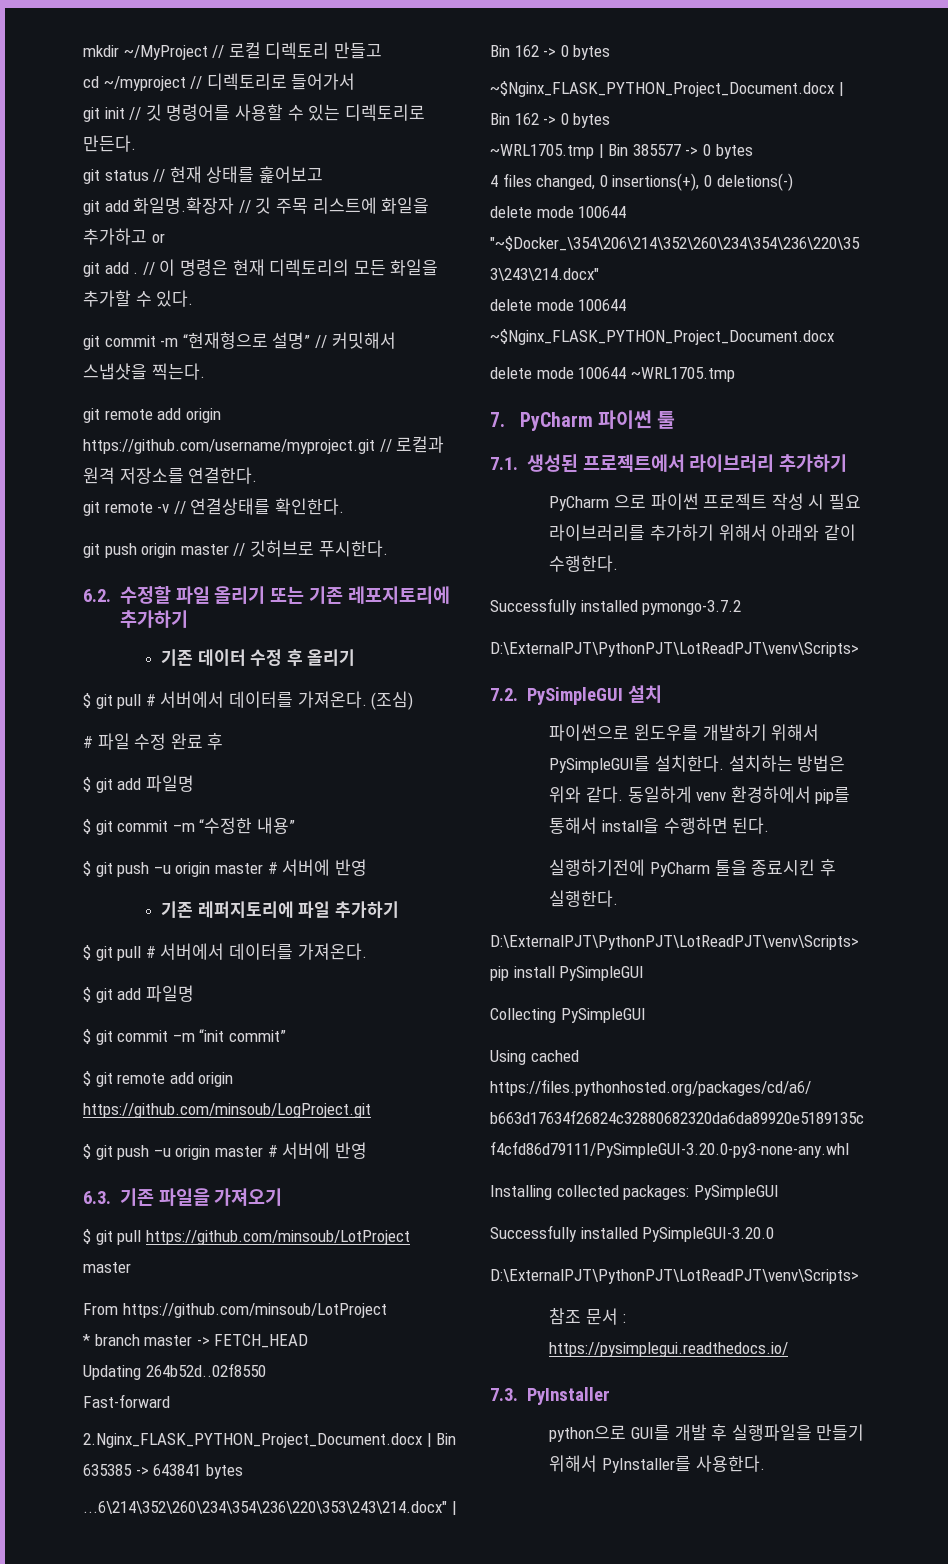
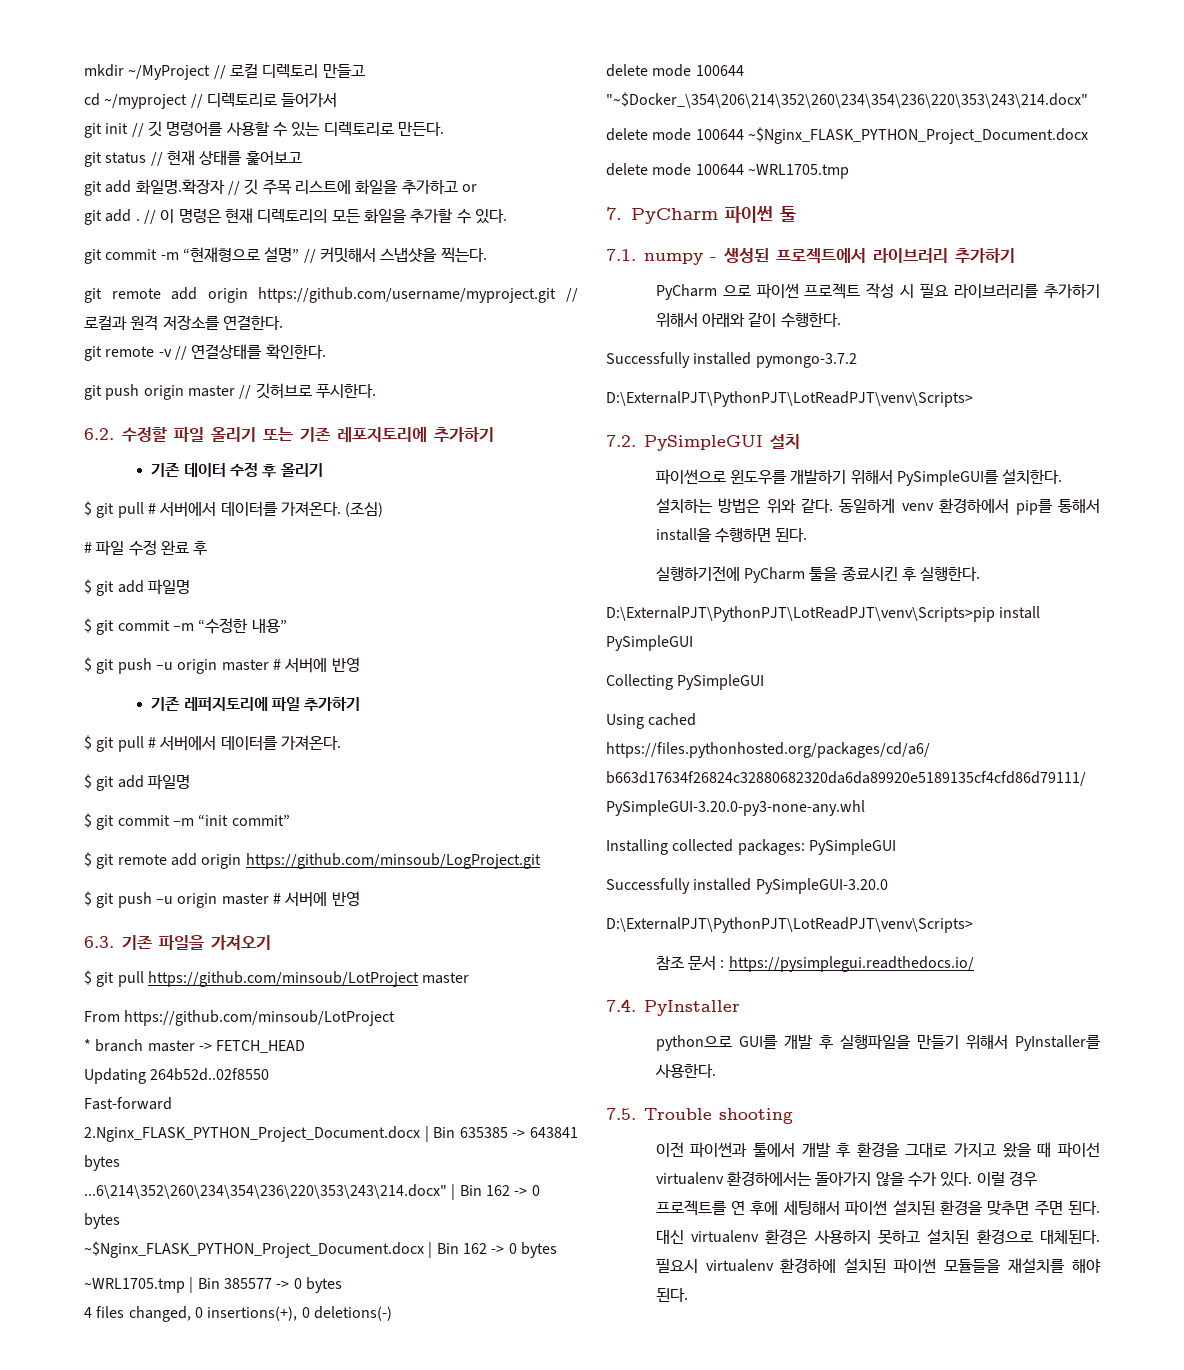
(518, 463) none -> [644,252,717,265] numpy -
[490,1388,518,1401] 7.3. -> [606,999,636,1012] 7.4.
(765, 1463) none -> [606,1108,793,1124] [655,1142,1100,1158] [655,1171,1037,1187] [655,1200,1100,1216] [655,1229,1100,1245] [655,1258,1101,1274] [655,1288,688,1302] // 7.5. Trouble shooting // 이전 파이썬과 툴에서 개발 후 환경을 그대로 가지고 왔을 때 파이선 virtualenv 환경하에서는 돌아가지 않을 수가 있다. 이럴 경우 프로젝트를 연 후에 세팅해서 파이썬 설치된 환경을 맞추면 주면 된다. 대신 virtualenv 환경은 사용하지 못하고 설치된 환경으로 대체된다. 필요시 virtualenv 환경하에 설치된 파이썬 모듈들을 재설치를 해야 된다.

